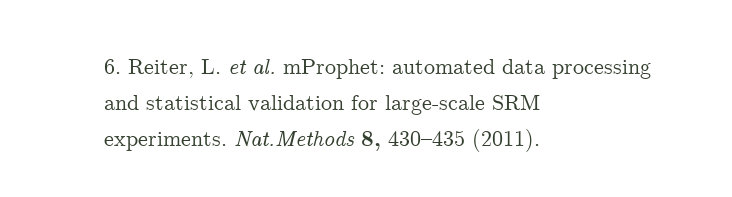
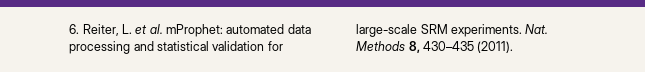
[233,131,355,147] Nat.Methods -> [525,24,549,34] [356,41,406,51] Nat. Methods

